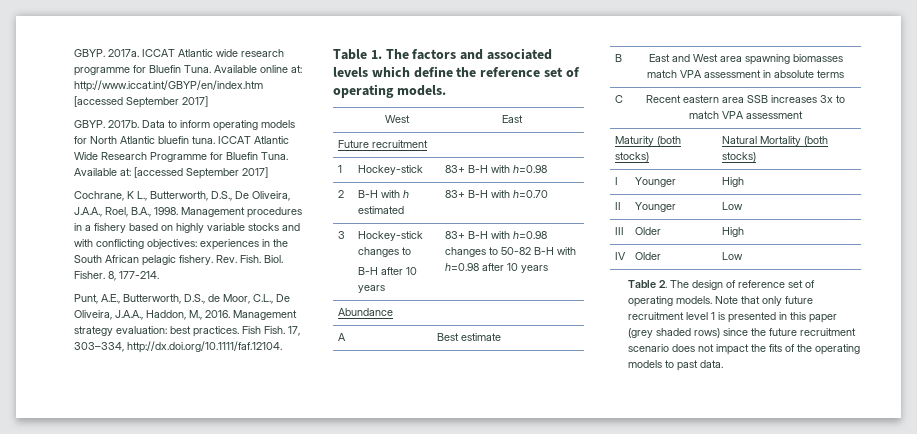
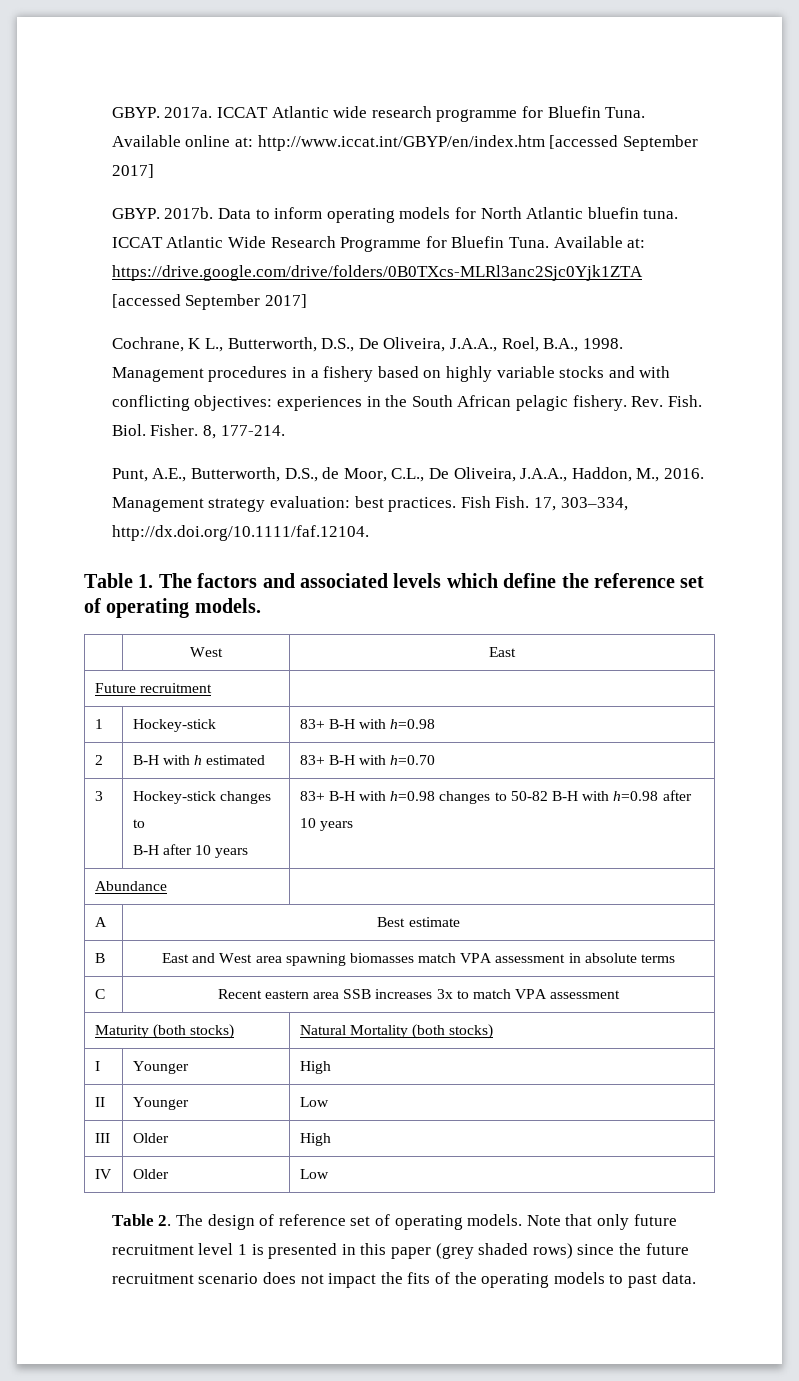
(132, 172) none -> [111,265,643,281] https://drive.google.com/drive/folders/0B0TXcs-MLRl3anc2Sjc0Yjk1ZTA

